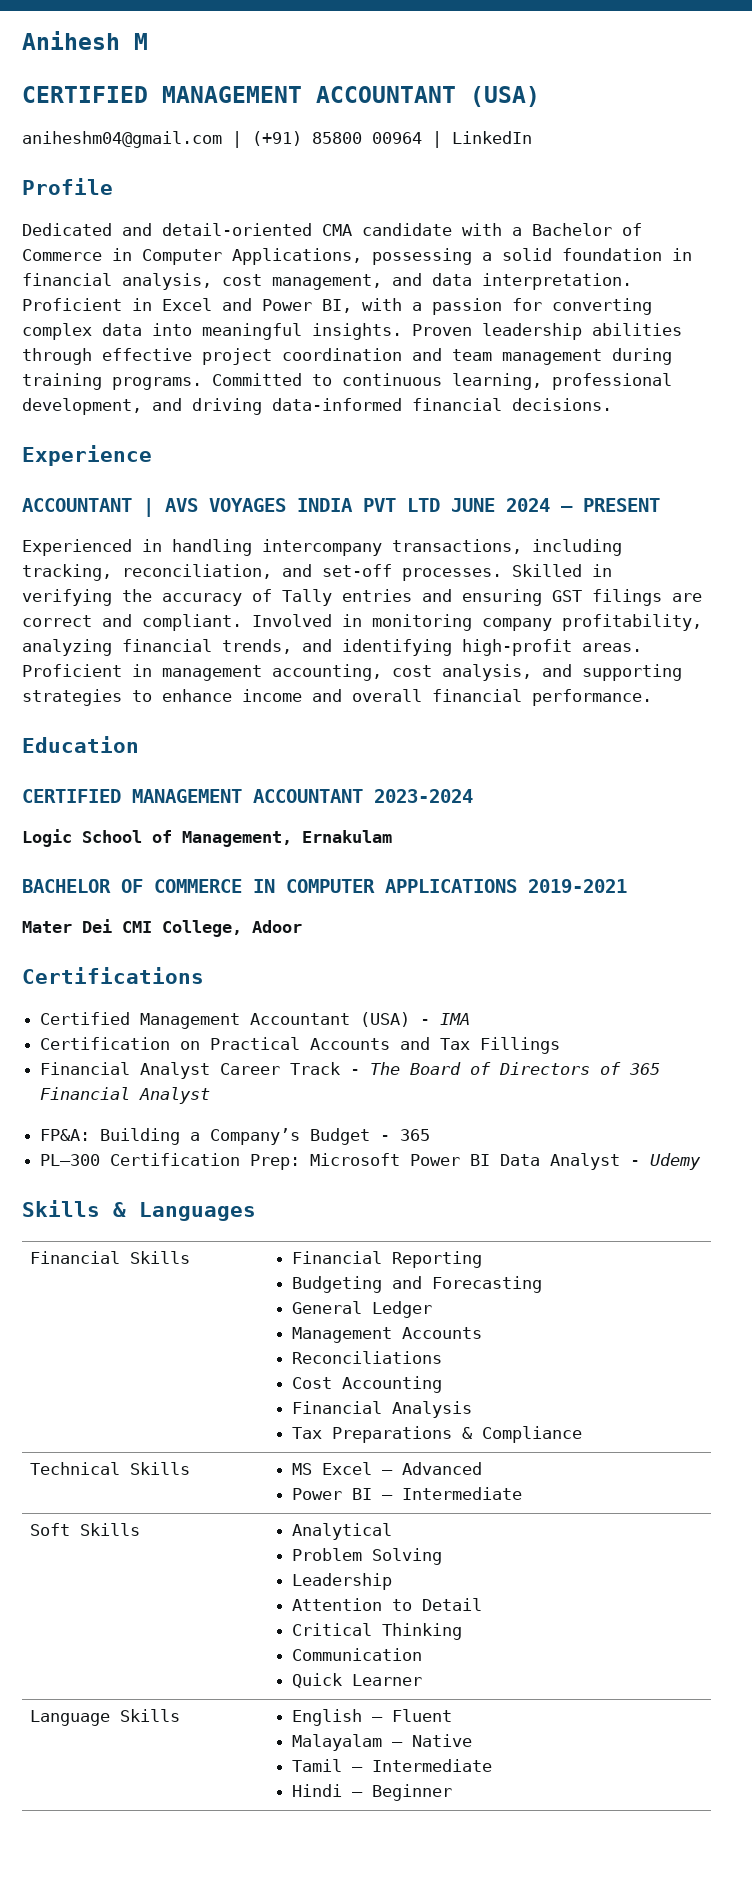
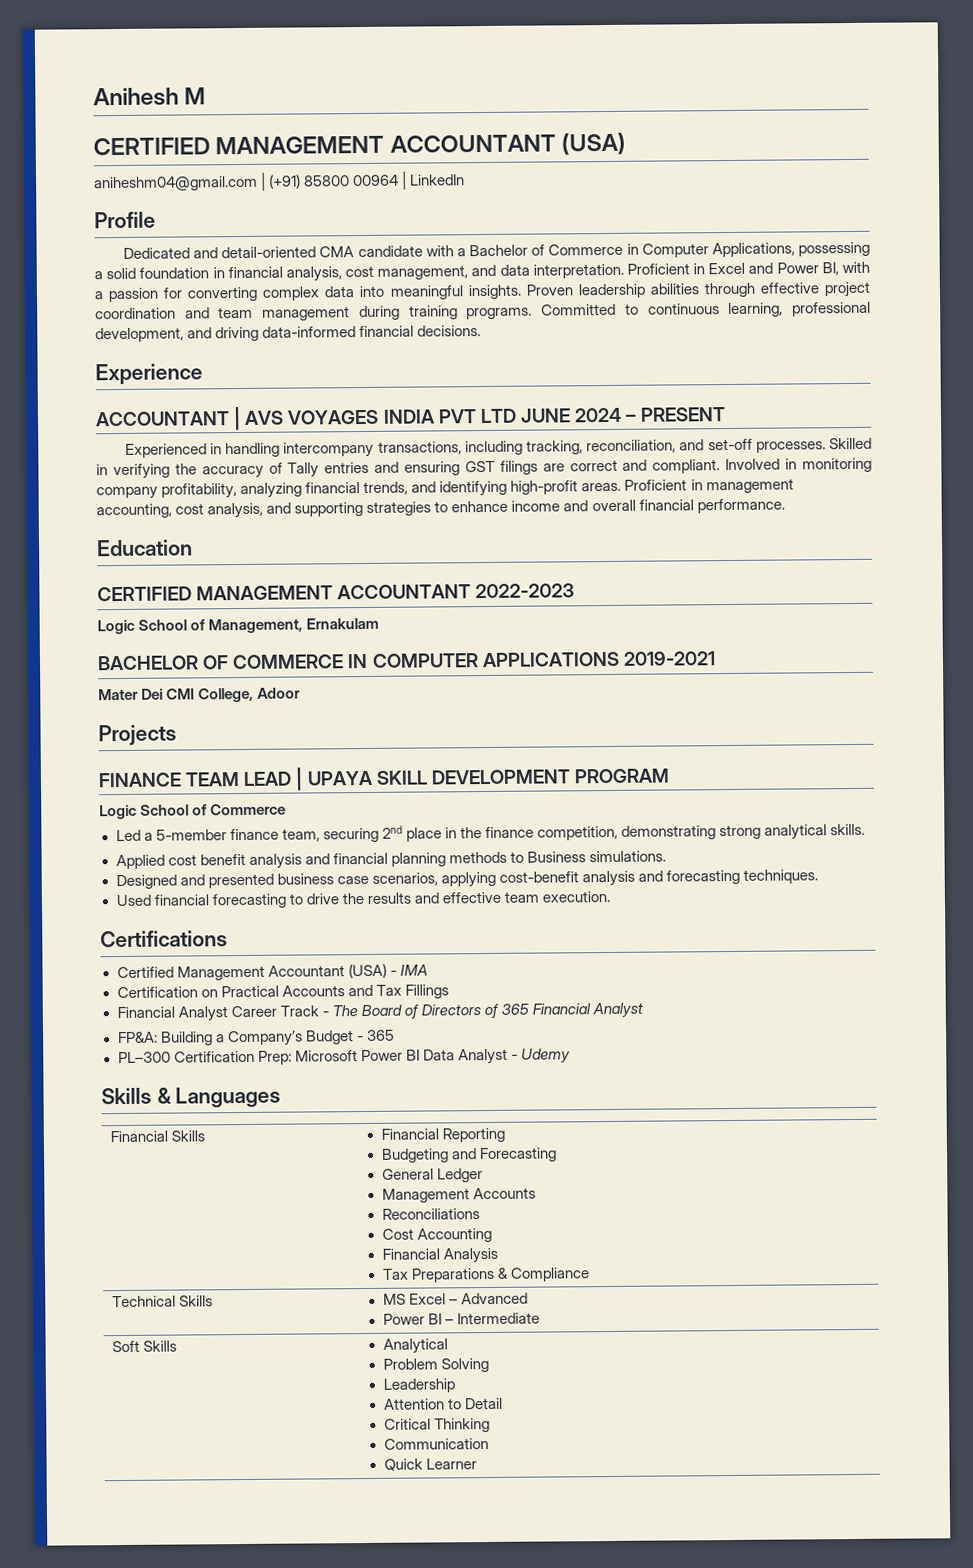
[374,789,473,803] 2023-2024 -> [475,583,576,599] 2022-2023
(302, 926) none -> [98,724,177,747] [98,767,669,791] [99,803,287,820] [115,823,866,843] [115,850,666,870] [115,869,819,890] [115,890,610,909] // Projects // FINANCE TEAM LEAD | UPAYA SKILL DEVELOPMENT PROGRAM // Logic School of Commerce // Led a 5-member finance team, securing 2nd place in the finance competition, demonstrating strong analytical skills. // Applied cost benefit analysis and financial planning methods to Business simulations. // Designed and presented business case scenarios, applying cost-benefit analysis and forecasting techniques. // Used financial forecasting to drive the results and effective team execution.
[29,1709,180,1726] [291,1709,452,1726] [291,1734,472,1751] [291,1759,492,1772] [291,1784,452,1801] // Language Skills | English – Fluent // Malayalam – Native // Tamil – Intermediate // Hindi – Beginner -> (477, 1464) none

